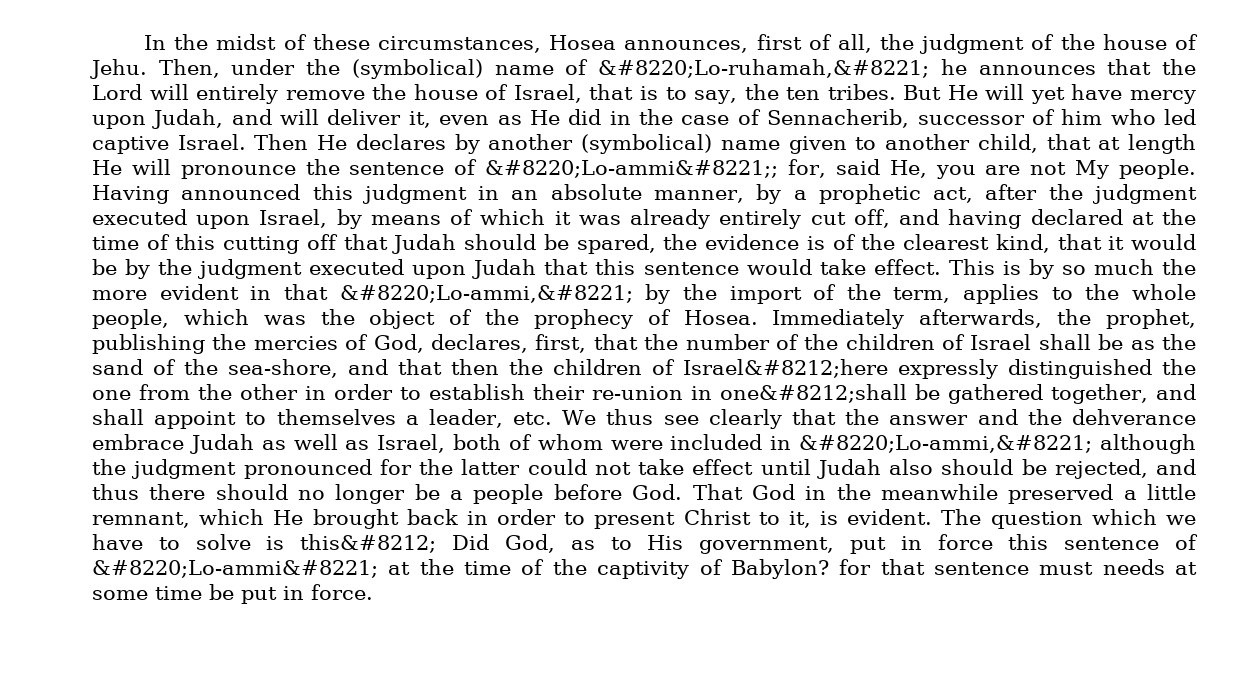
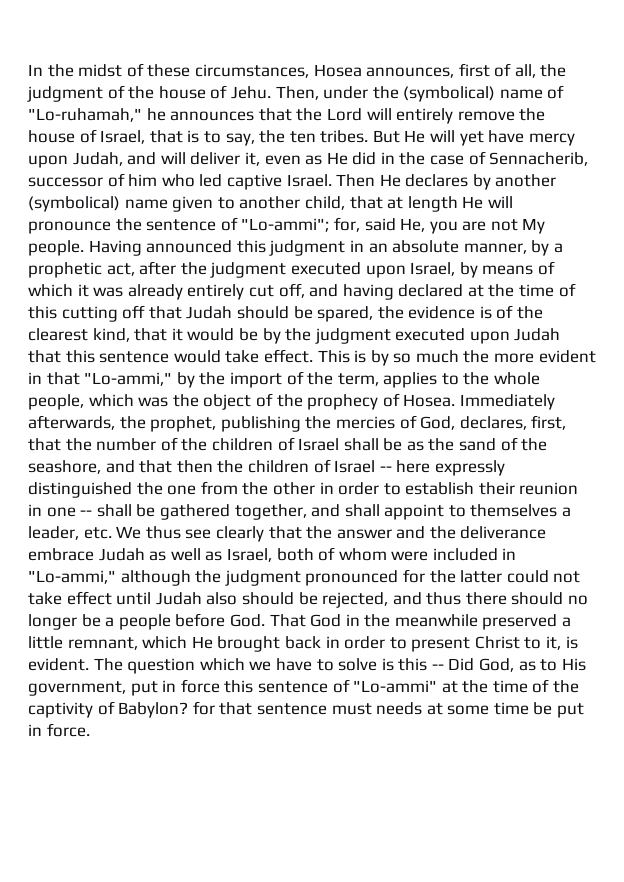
[598,59,930,78] &#8220;Lo-ruhamah,&#8221; -> [28,108,142,122] "Lo-ruhamah,"
[485,160,779,178] &#8220;Lo-ammi&#8221;; -> [241,218,330,232] "Lo-ammi";
[339,285,633,303] &#8220;Lo-ammi,&#8221; -> [84,372,173,386] "Lo-ammi,"
[228,359,338,378] sea-shore, -> [28,460,101,474] seashore,
[683,359,888,378] Israel&#8212;here -> [334,460,431,473] Israel -- here
[592,384,908,403] re-union in one&#8212;shall -> [519,482,579,495] [28,504,132,517] reunion in one -- shall
[1072,409,1196,425] dehverance -> [460,526,547,539] deliverance
[799,435,1093,453] &#8220;Lo-ammi,&#8221; -> [28,570,116,584] "Lo-ammi,"
[300,534,437,553] this&#8212; -> [398,658,444,671] this --
[92,560,378,578] &#8220;Lo-ammi&#8221; -> [353,680,438,693] "Lo-ammi"

